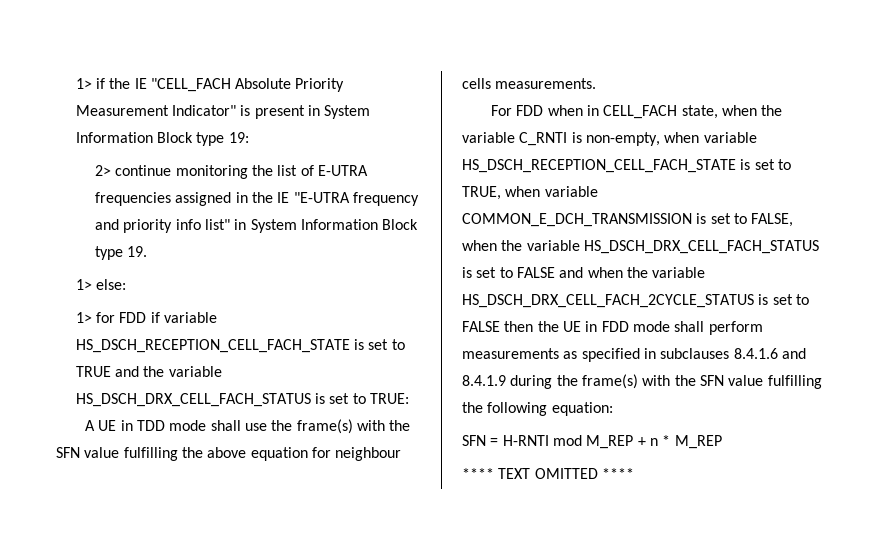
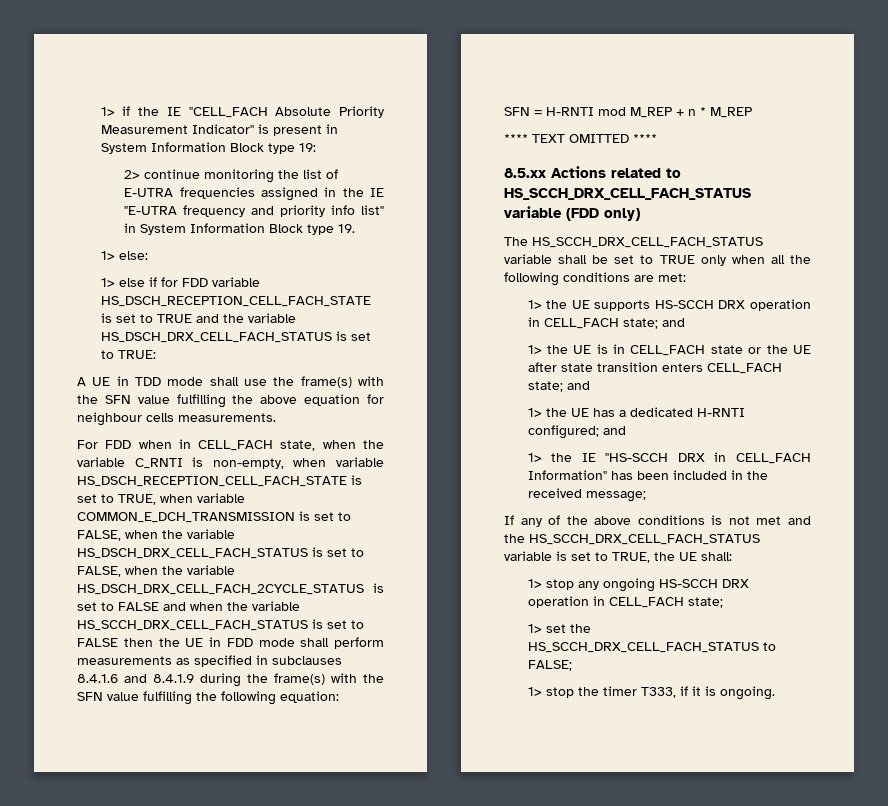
(92, 317) none -> [118,277,157,287] else if
[150,312,160,323] if -> (208, 282) none
(513, 272) none -> [77,565,235,577] [77,583,384,595] [77,602,114,611] FALSE, when the variable HS_DSCH_DRX_CELL_FACH_2CYCLE_STATUS is set to
[462,294,754,308] HS_DSCH_DRX_CELL_FACH_2CYCLE_STATUS -> [77,620,308,631] HS_SCCH_DRX_CELL_FACH_STATUS
(634, 473) none -> [504,166,681,178] [504,188,751,200] [504,206,640,221] [504,237,763,248] [504,254,811,266] [504,272,686,286] [527,299,811,311] [527,317,685,329] [527,344,811,356] [527,362,782,374] [527,381,590,392] [527,407,745,417] [527,425,626,439] [527,452,811,464] [527,470,768,480] [527,488,646,502] [504,515,811,527] [504,534,760,545] [504,551,732,563] [527,578,749,592] [527,596,723,608] [527,624,591,633] [527,642,776,653] [527,660,572,671] [527,686,775,700] // 8.5.xx Actions related to HS_SCCH_DRX_CELL_FACH_STATUS variable (FDD only) // The HS_SCCH_DRX_CELL_FACH_STATUS variable shall be set to TRUE only when all the following conditions are met: // 1> the UE supports HS-SCCH DRX operation in CELL_FACH state; and // 1> the UE is in CELL_FACH state or the UE after state transition enters CELL_FACH state; and // 1> the UE has a dedicated H-RNTI configured; and // 1> the IE "HS-SCCH DRX in CELL_FACH Information" has been included in the received message; // If any of the above conditions is not met and the HS_SCCH_DRX_CELL_FACH_STATUS variable is set to TRUE, the UE shall: // 1> stop any ongoing HS-SCCH DRX operation in CELL_FACH state; // 1> set the HS_SCCH_DRX_CELL_FACH_STATUS to FALSE; // 1> stop the timer T333, if it is ongoing.

